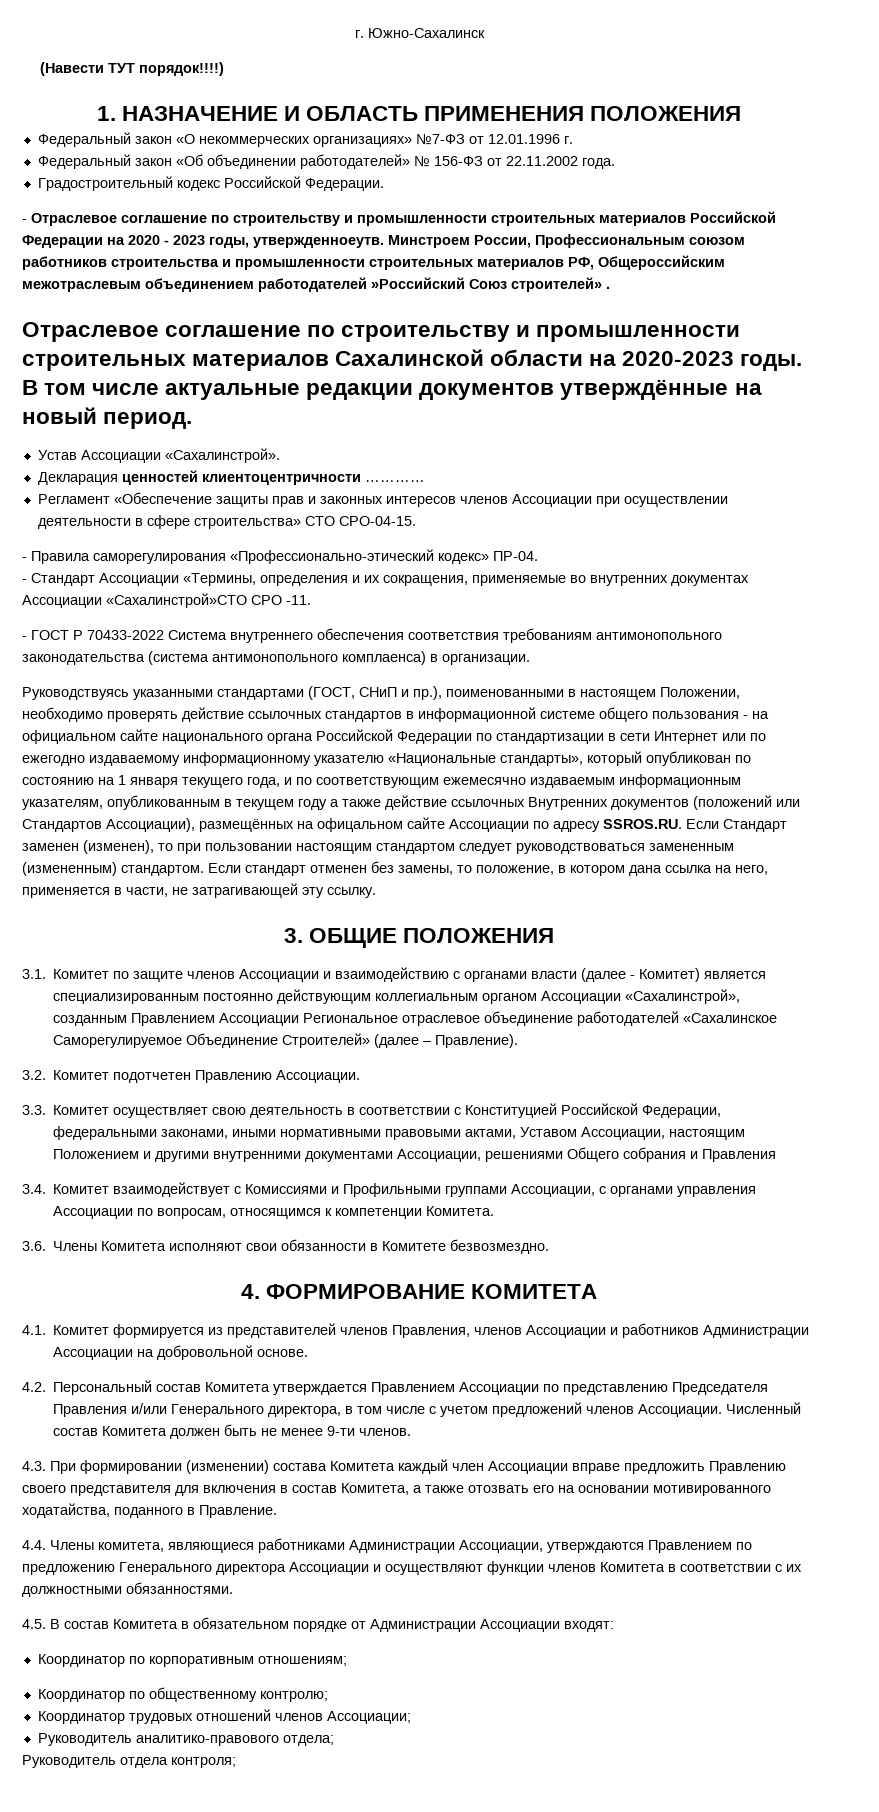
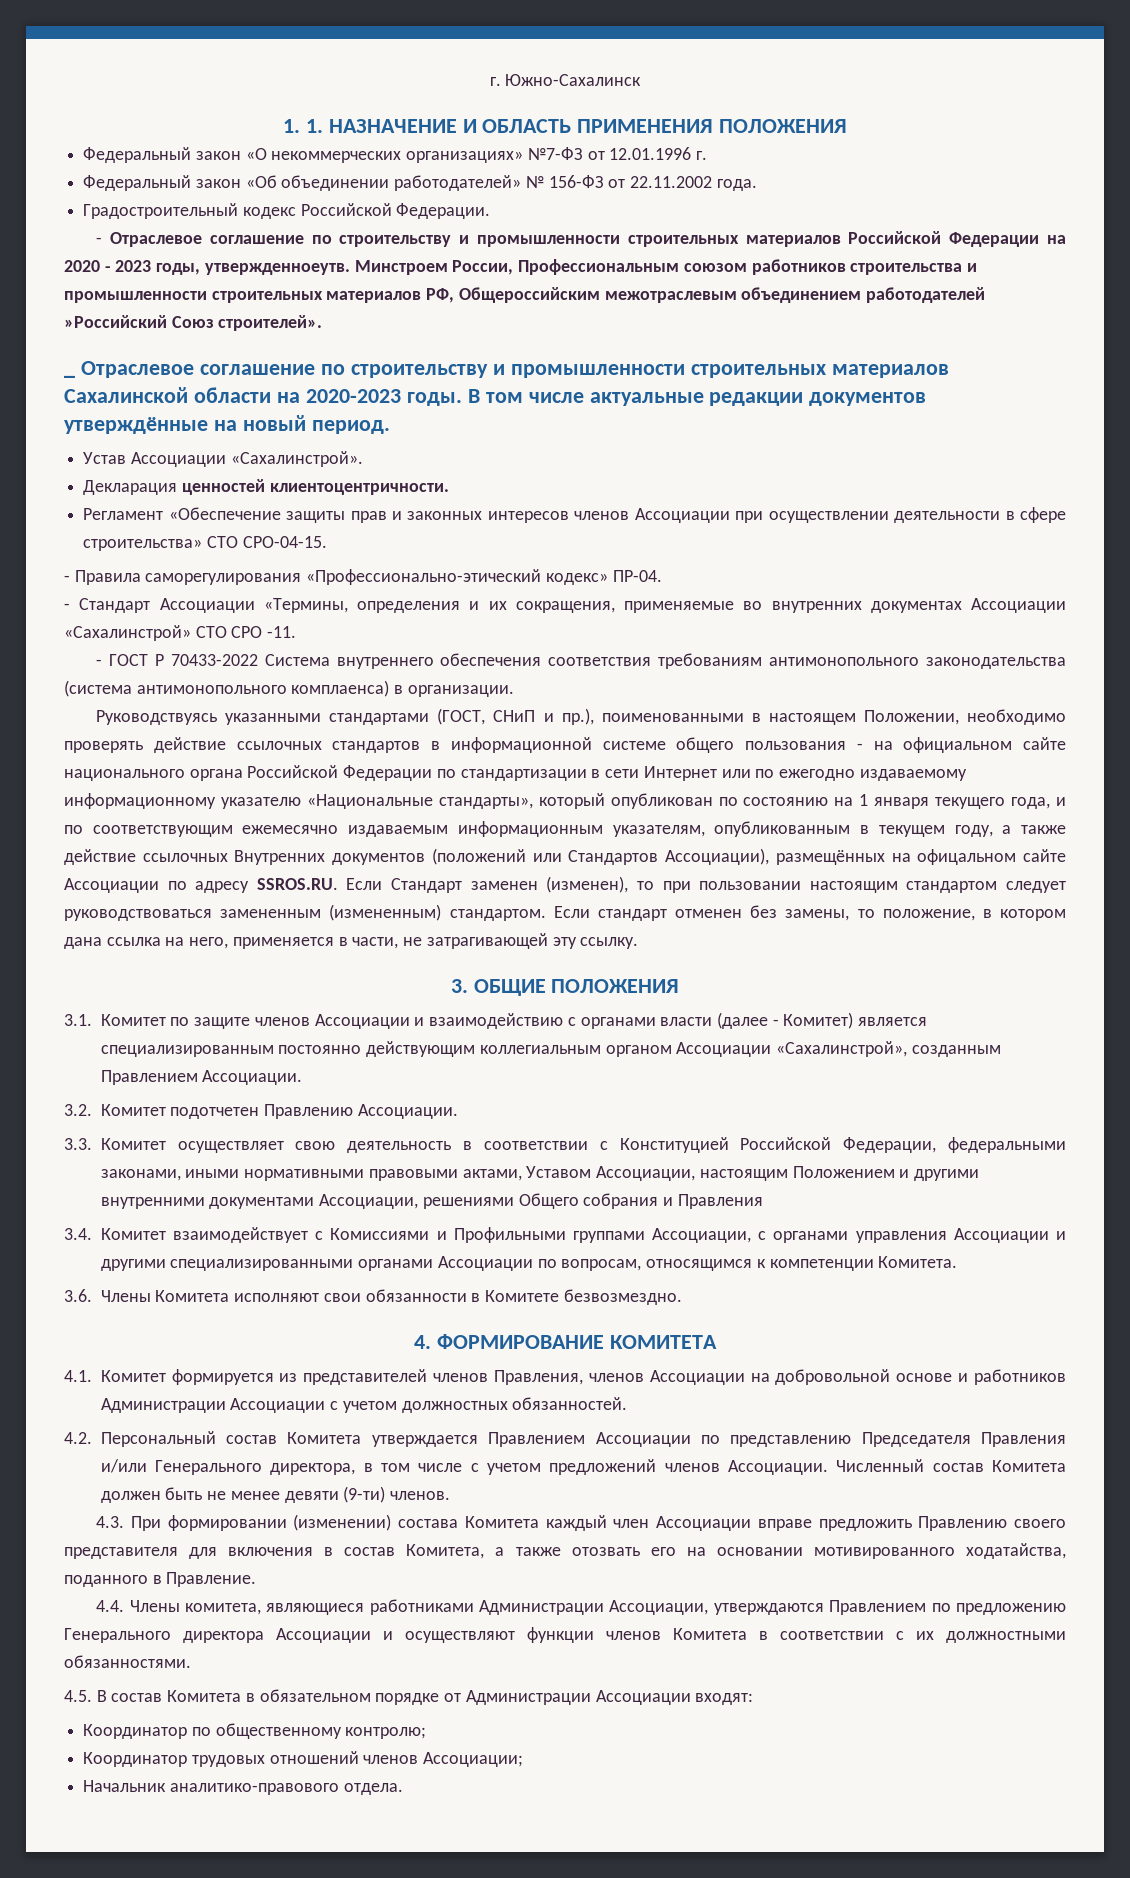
[40,62,225,76] [96,106,116,121] // (Навести ТУТ порядок!!!!) // 1. -> [282,119,323,133] // 1. 1.
[511,277,610,292] строителей» . // -> [218,315,323,331] [64,375,75,378] строителей». // _
[201,474,425,485] клиентоцентричности ………… -> [269,483,449,495] клиентоцентричности.
[106,593,247,608] «Сахалинстрой»СТО -> [64,625,227,641] «Сахалинстрой» СТО
[298,799,327,810] году -> [954,825,993,837] году,
[219,1011,778,1026] [53,1033,519,1048] Ассоциации Региональное отраслевое объединение работодателей «Сахалинское Саморегулируемое Объединение Строителей» (далее – Правление). -> [202,1070,303,1085] Ассоциации.
(134, 1212) none -> [1056,1231,1066,1240] [100,1256,533,1271] и другими специализированными органами Ассоциации
(607, 1331) none -> [750,1369,953,1385] на добровольной основе
[137,1345,309,1360] на добровольной основе. -> [330,1397,628,1413] с учетом должностных обязанностей.
[327,1426,356,1436] 9-ти -> [284,1486,386,1503] девяти (9-ти)
[37,1654,347,1667] // Координатор по корпоративным отношениям; -> (754, 1699) none
[37,1733,334,1746] [22,1755,236,1768] Руководитель аналитико-правового отдела; // Руководитель отдела контроля; -> [83,1780,403,1795] Начальник аналитико-правового отдела.

